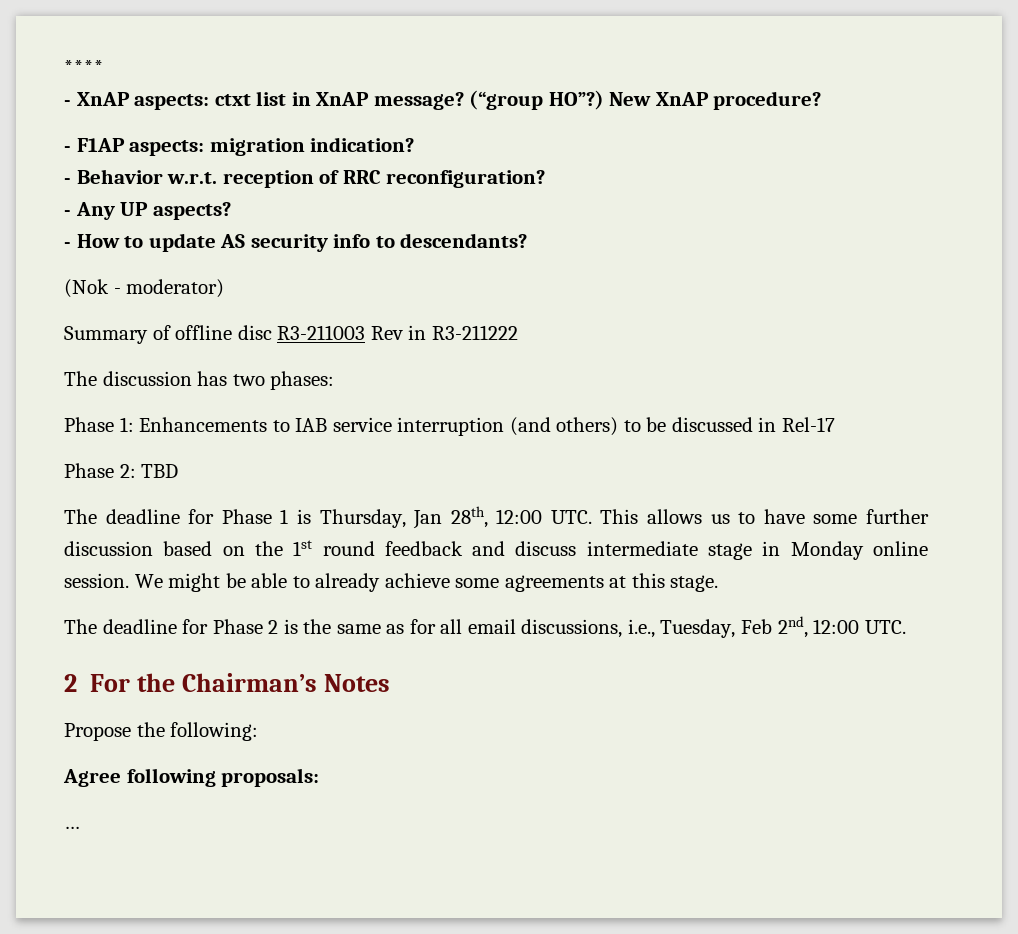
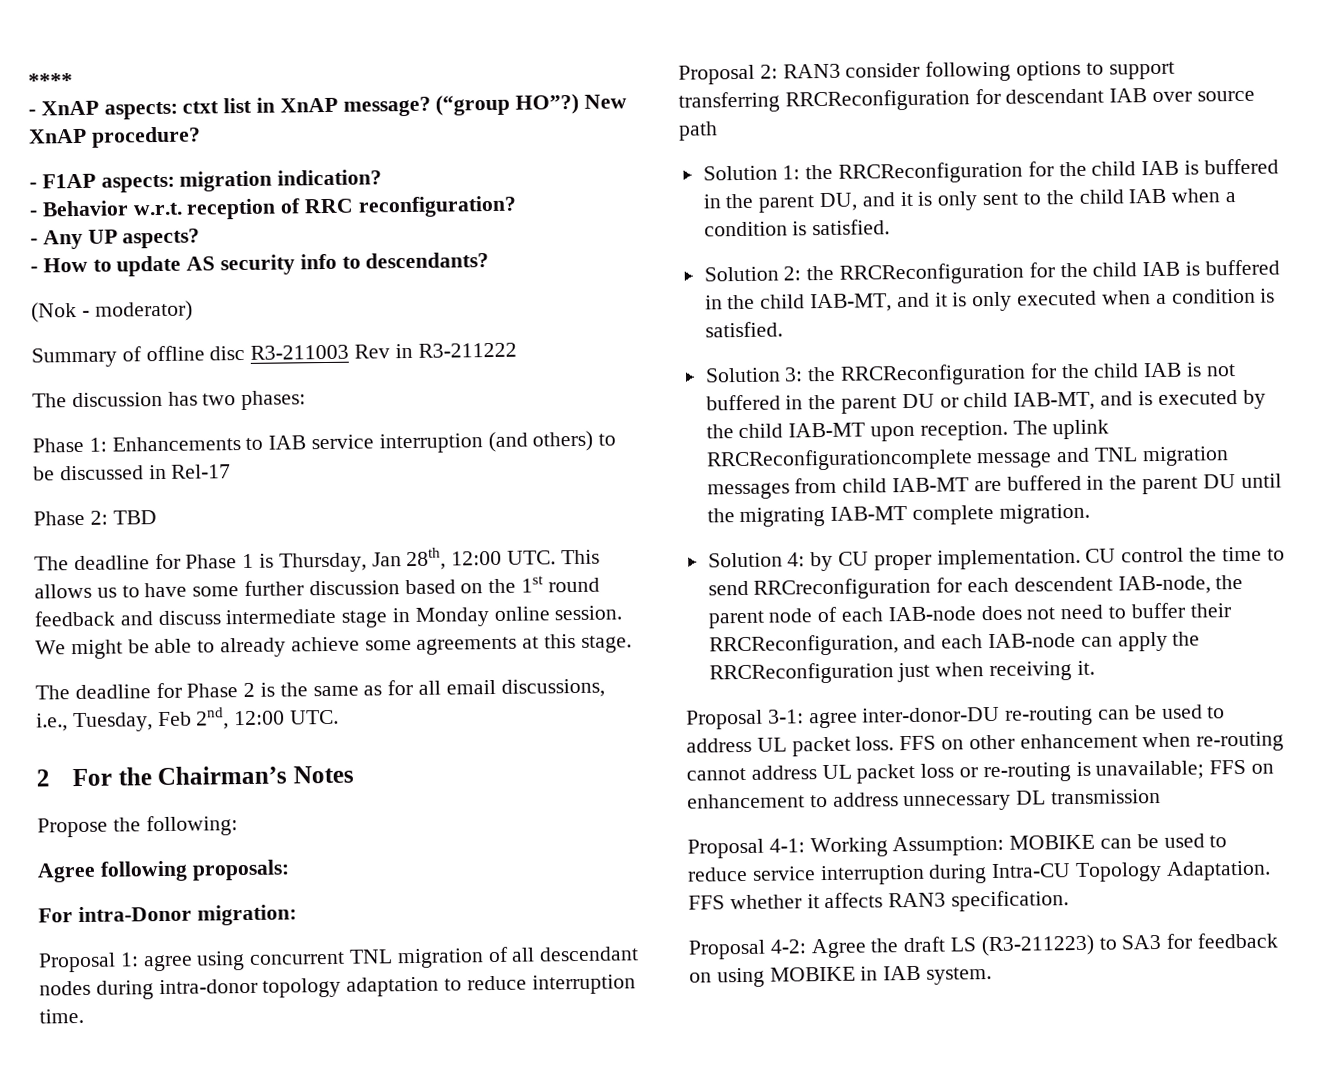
[64,826,80,829] … -> [38,904,297,926] [38,946,640,973] [39,974,636,1000] [39,1008,84,1024] [678,60,1175,85] [678,88,1255,113] [678,121,718,141] [702,158,1279,184] [702,188,1236,213] [703,219,891,237] [703,259,1280,285] [704,288,1276,313] [704,321,783,338] [704,362,1236,386] [705,389,1266,414] [705,419,1110,442] [705,446,1229,472] [706,473,1282,500] [706,503,1090,528] [707,546,1285,572] [707,574,1244,600] [707,602,1231,629] [708,631,1201,657] [708,660,1095,685] [686,704,1226,730] [686,731,1285,757] [686,759,1275,784] [687,788,1162,812] [687,833,1228,859] [687,860,1271,886] [688,890,1070,912] [688,932,1279,960] [689,965,993,988] For intra-Donor migration: // Proposal 1: agree using concurrent TNL migration of all descendant nodes during intra-donor topology adaptation to reduce interruption time. // Proposal 2: RAN3 consider following options to support transferring RRCReconfiguration for descendant IAB over source path // Solution 1: the RRCReconfiguration for the child IAB is buffered in the parent DU, and it is only sent to the child IAB when a condition is satisfied. // Solution 2: the RRCReconfiguration for the child IAB is buffered in the child IAB-MT, and it is only executed when a condition is satisfied. // Solution 3: the RRCReconfiguration for the child IAB is not buffered in the parent DU or child IAB-MT, and is executed by the child IAB-MT upon reception. The uplink RRCReconfigurationcomplete message and TNL migration messages from child IAB-MT are buffered in the parent DU until the migrating IAB-MT complete migration. // Solution 4: by CU proper implementation. CU control the time to send RRCreconfiguration for each descendent IAB-node, the parent node of each IAB-node does not need to buffer their RRCReconfiguration, and each IAB-node can apply the RRCReconfiguration just when receiving it. // Proposal 3-1: agree inter-donor-DU re-routing can be used to address UL packet loss. FFS on other enhancement when re-routing cannot address UL packet loss or re-routing is unavailable; FFS on enhancement to address unnecessary DL transmission // Proposal 4-1: Working Assumption: MOBIKE can be used to reduce service interruption during Intra-CU Topology Adaptation. FFS whether it affects RAN3 specification. // Proposal 4-2: Agree the draft LS (R3-211223) to SA3 for feedback on using MOBIKE in IAB system.

